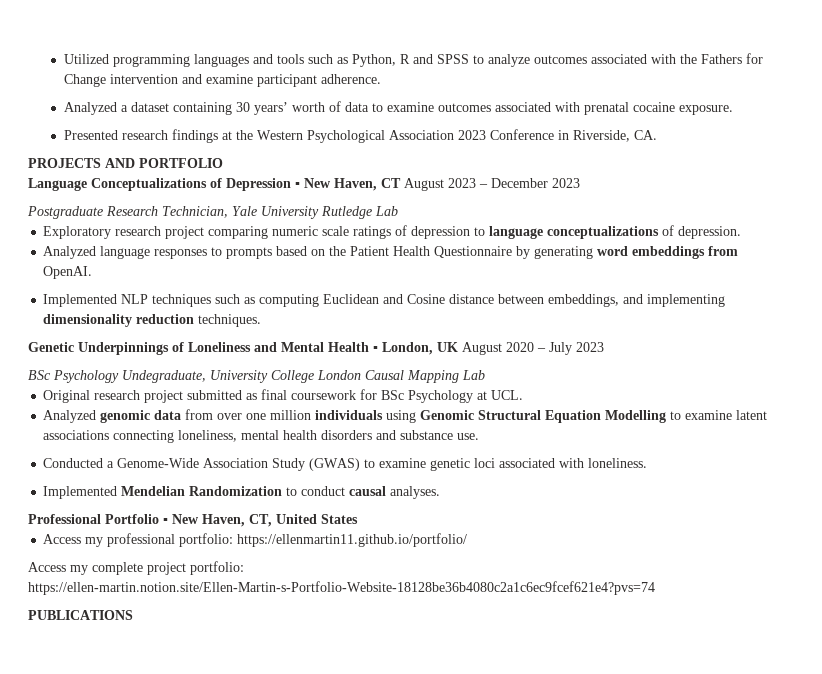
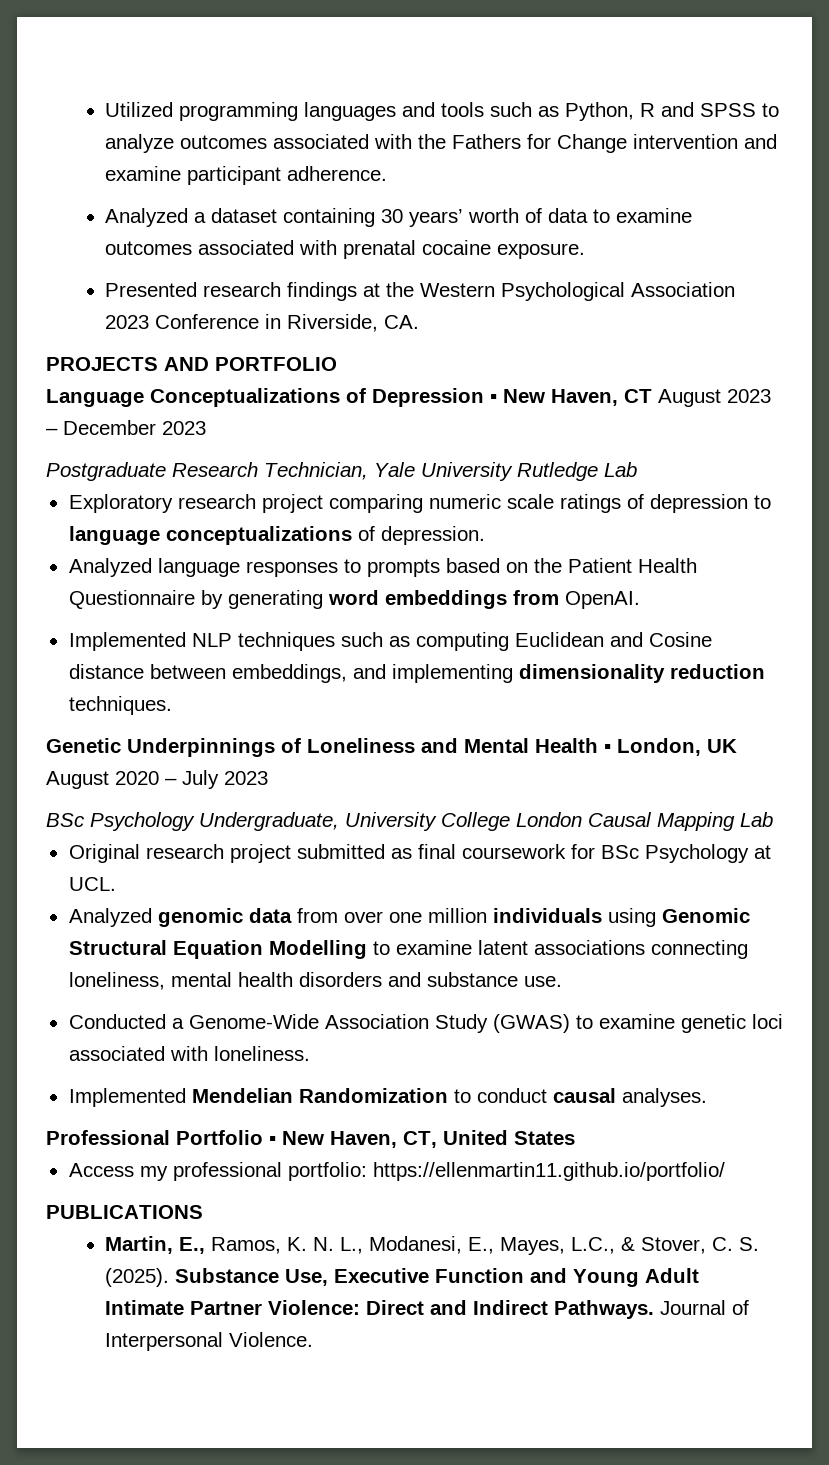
[122,370,206,383] Undegraduate, -> [199,812,339,831] Undergraduate,
[28,561,244,575] [28,581,655,595] [28,610,133,620] Access my complete project portfolio: https://ellen-martin.notion.site/Ellen-Martin-s-Portfolio-Website-18128be36b4080c2a1c6ec9fcef621e4?pvs=74 // PUBLICATIONS -> [46,1205,203,1219] [105,1236,760,1255] [105,1268,700,1287] [105,1300,750,1319] [105,1332,314,1351] PUBLICATIONS // Martin, E., Ramos, K. N. L., Modanesi, E., Mayes, L.C., & Stover, C. S. (2025). Substance Use, Executive Function and Young Adult Intimate Partner Violence: Direct and Indirect Pathways. Journal of Interpersonal Violence.

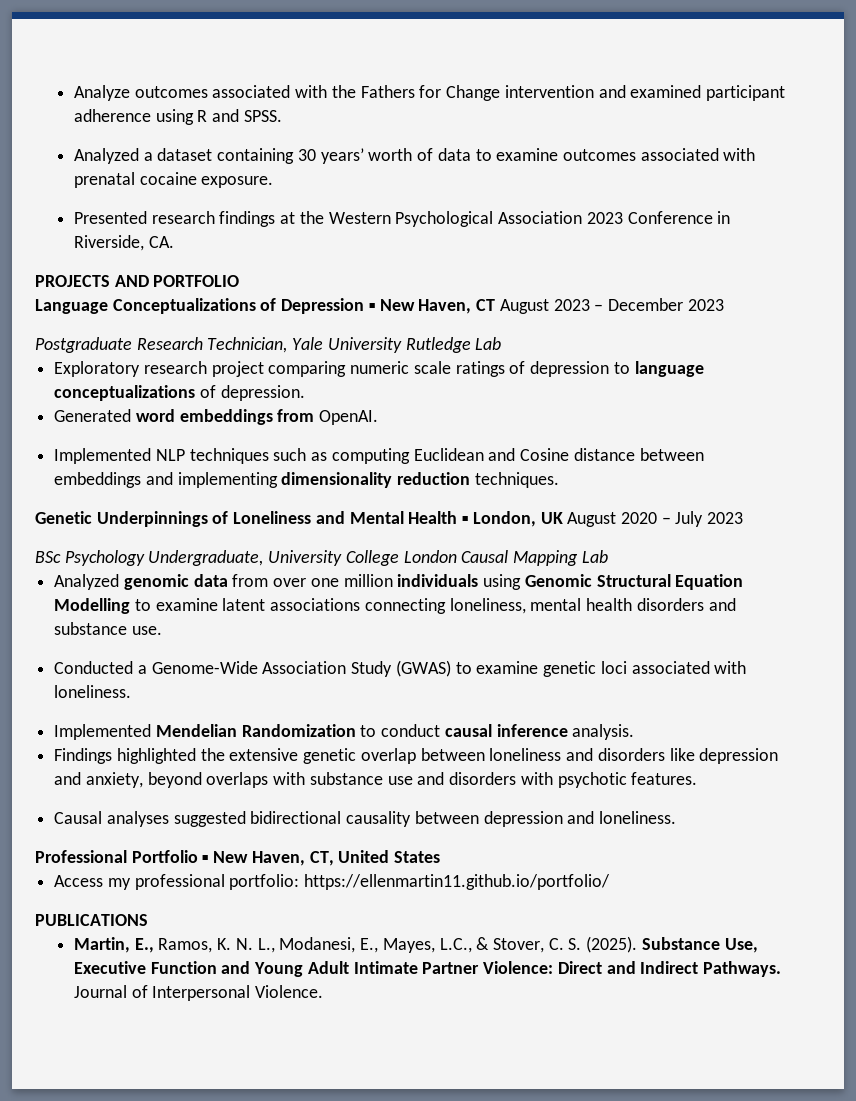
[105,102,780,121] [105,134,175,153] Utilized programming languages and tools such as Python, R and SPSS to analyze -> [73,85,130,101] Analyze
[105,166,388,185] examine participant adherence. -> [630,85,785,101] [73,109,282,125] examined participant adherence using R and SPSS.
[68,558,697,577] [68,590,323,609] Analyzed language responses to prompts based on the Patient Health Questionnaire by generating -> [54,409,132,422] Generated
[231,664,347,683] embeddings, -> [54,472,142,488] embeddings
[68,844,771,863] [68,877,116,891] // Original research project submitted as final coursework for BSc Psychology at UCL. -> (608, 556) none
[621,1088,707,1107] analyses. -> [496,724,635,740] [54,748,779,764] [54,772,698,788] [54,811,677,827] inference analysis. // Findings highlighted the extensive genetic overlap between loneliness and disorders like depression and anxiety, beyond overlaps with substance use and disorders with psychotic features. // Causal analyses suggested bidirectional causality between depression and loneliness.

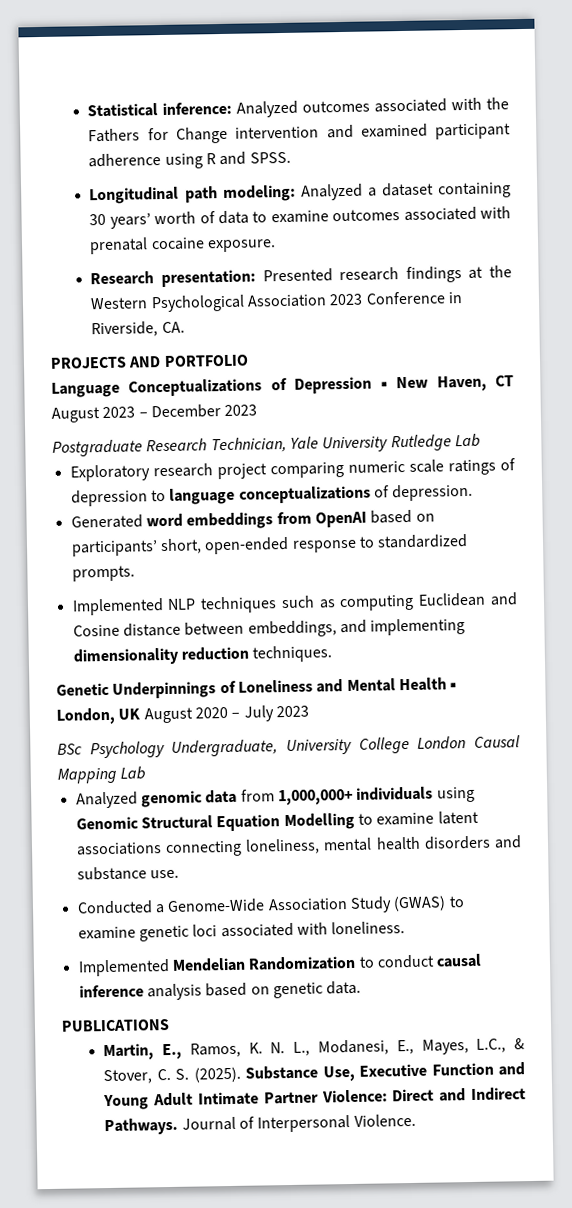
[73,85,130,101] Analyze -> [87,100,299,118] Statistical inference: Analyzed
(282, 116) none -> [89,184,296,205] Longitudinal path modeling:
(274, 182) none -> [90,269,257,288] Research presentation:
[319,410,379,425] OpenAI. -> [314,509,435,528] [70,533,469,557] [71,565,135,582] OpenAI based on participants’ short, open-ended response to standardized prompts.
[54,472,142,488] embeddings -> [247,620,337,638] embeddings,
[273,574,393,587] over one million -> [277,788,353,806] 1,000,000+
[572,724,635,740] [54,748,779,764] [54,772,698,788] [54,811,677,827] [35,850,441,866] [54,874,611,890] analysis. // Findings highlighted the extensive genetic overlap between loneliness and disorders like depression and anxiety, beyond overlaps with substance use and disorders with psychotic features. // Causal analyses suggested bidirectional causality between depression and loneliness. // Professional Portfolio ▪ New Haven, CT, United States // Access my professional portfolio: https://ellenmartin11.github.io/portfolio/ -> [146,980,362,1001] analysis based on genetic data.

